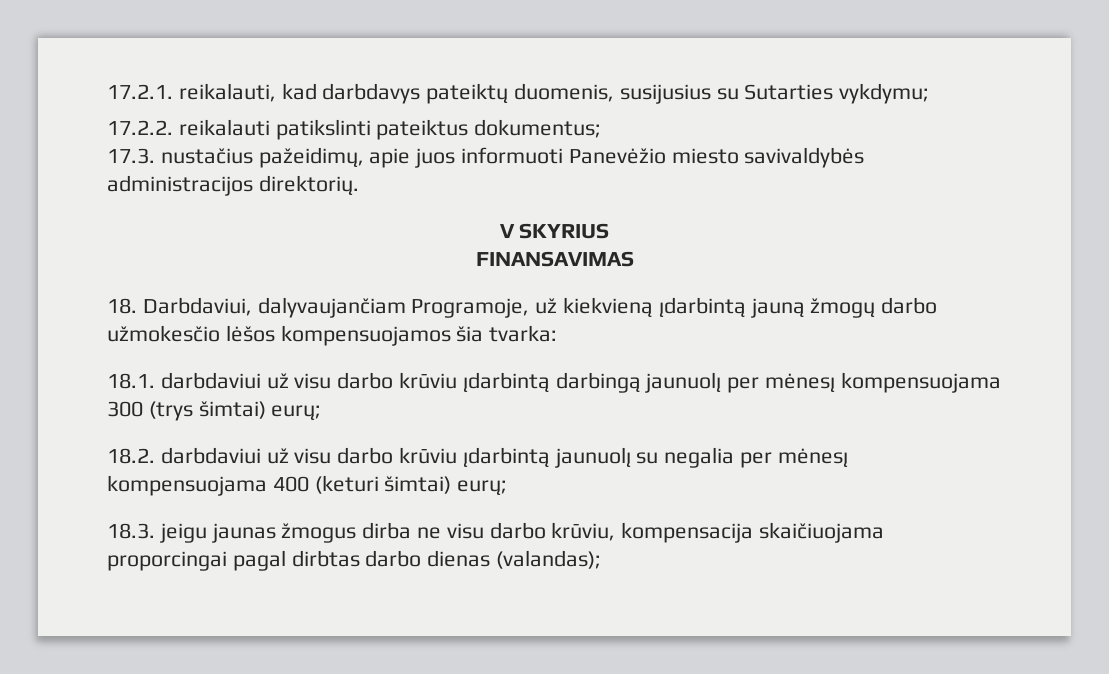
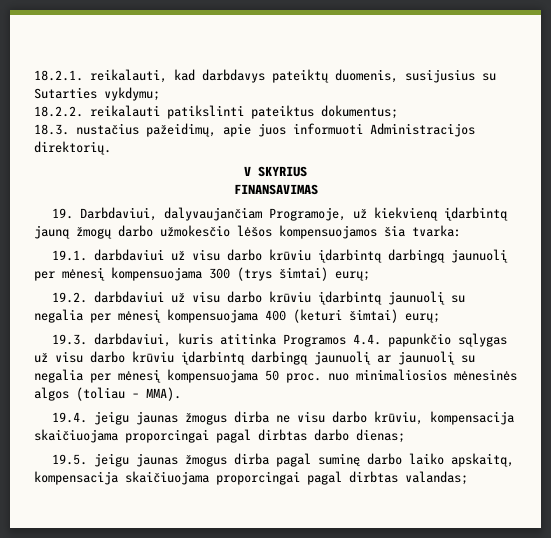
[107,84,173,99] 17.2.1. -> [34,70,83,81] 18.2.1.
[107,120,173,135] 17.2.2. -> [34,106,83,117] 18.2.2.
[107,148,155,164] 17.3. -> [34,124,69,135] 18.3.
[568,147,865,168] [107,175,253,196] Panevėžio miesto savivaldybės administracijos -> [370,123,475,137] Administracijos
[107,298,137,314] 18. -> [52,208,74,219] 19.
[107,373,155,389] 18.1. -> [52,250,88,261] 19.1.
[107,448,155,464] 18.2. -> [52,292,88,303] 19.2.
[107,523,155,539] 18.3. -> [52,333,508,347] [34,351,475,365] [34,369,517,383] [34,387,181,401] [52,412,88,423] 19.3. darbdaviui, kuris atitinka Programos 4.4. papunkčio sąlygas už visu darbo krūviu įdarbintą darbingą jaunuolį ar jaunuolį su negalia per mėnesį kompensuojama 50 proc. nuo minimaliosios mėnesinės algos (toliau – MMA). // 19.4.
[427,550,602,569] dienas (valandas); -> [356,429,405,443] [52,453,515,467] [34,471,468,485] dienas; // 19.5. jeigu jaunas žmogus dirba pagal suminę darbo laiko apskaitą, kompensacija skaičiuojama proporcingai pagal dirbtas valandas;

